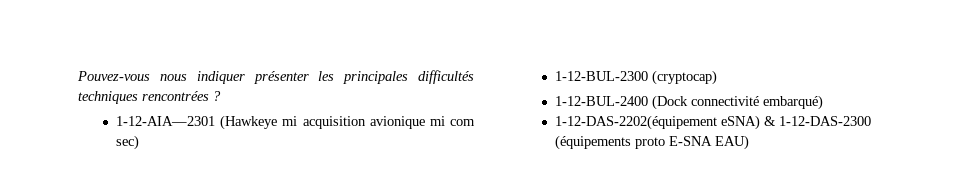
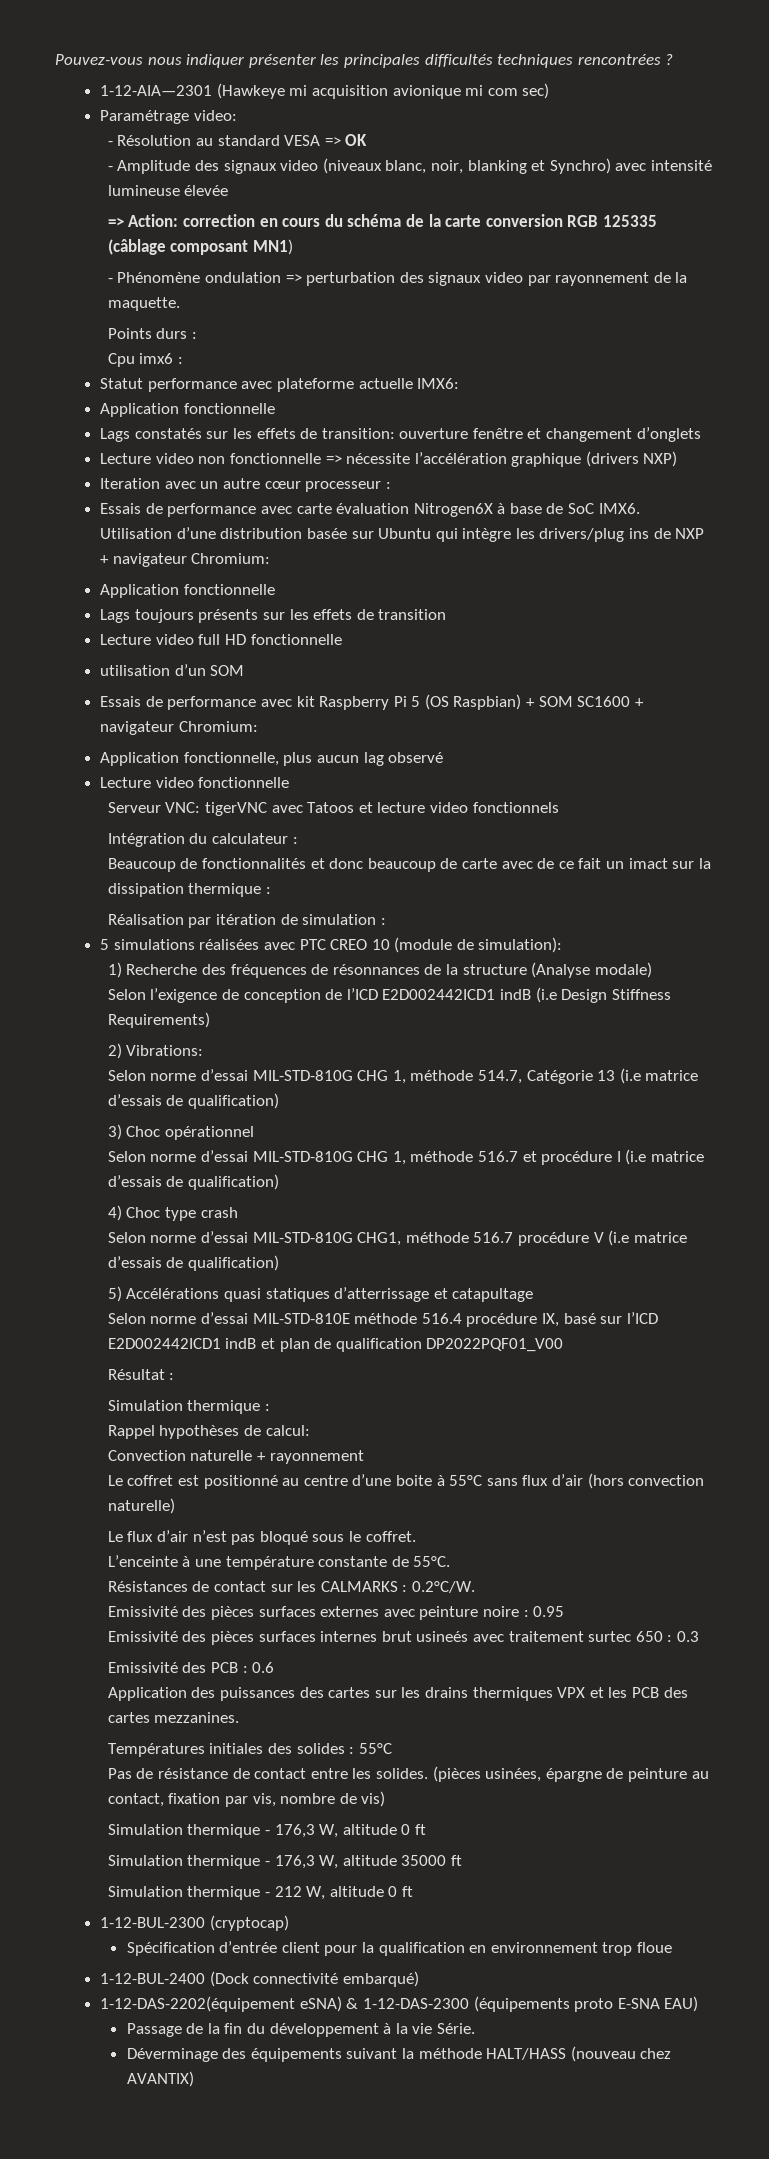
[555,70,718,85] 1-12-BUL-2300 (cryptocap) -> [100,110,237,124] [107,134,368,146] [107,158,712,174] [107,185,229,196] [107,214,657,227] [107,239,294,255] [107,272,688,286] [107,297,180,311] [107,328,198,339] [107,353,184,367] [100,378,460,392] [100,403,275,417] [100,427,701,442] [100,451,678,467] [100,478,391,492] [100,503,640,517] [100,527,705,542] [100,553,271,567] [100,584,275,598] [100,609,447,623] [100,634,342,645] [100,664,245,676] [100,694,644,710] [100,721,258,735] [100,752,444,766] [100,777,290,788] [107,802,559,816] [107,833,298,847] [107,858,711,872] [107,883,272,897] [107,914,386,928] [100,937,563,953] [107,962,652,978] [107,987,671,1003] [107,1012,210,1028] [107,1043,204,1059] [107,1068,699,1084] [107,1093,280,1109] [107,1124,255,1140] [107,1149,704,1165] [107,1174,280,1190] [107,1205,238,1221] [107,1230,687,1246] [107,1255,280,1271] [107,1286,534,1302] [107,1312,658,1327] [107,1338,564,1352] [107,1369,175,1380] [107,1400,271,1414] [107,1425,310,1439] [107,1450,364,1464] [107,1473,705,1489] [107,1498,175,1514] [107,1530,416,1545] [107,1555,451,1570] [107,1581,476,1593] [107,1606,565,1620] [107,1631,699,1645] [107,1662,275,1673] [107,1687,688,1701] [107,1712,240,1723] [107,1743,392,1757] [107,1766,709,1782] [107,1791,386,1807] [107,1824,427,1838] [107,1855,463,1869] [107,1886,414,1900] [100,1915,289,1931] [126,1941,672,1956] Paramétrage video: // - Résolution au standard VESA => OK // - Amplitude des signaux video (niveaux blanc, noir, blanking et Synchro) avec intensité lumineuse élevée // => Action: correction en cours du schéma de la carte conversion RGB 125335 (câblage composant MN1) // - Phénomène ondulation => perturbation des signaux video par rayonnement de la maquette. // Points durs : // Cpu imx6 : // Statut performance avec plateforme actuelle IMX6: // Application fonctionnelle // Lags constatés sur les effets de transition: ouverture fenêtre et changement d’onglets // Lecture video non fonctionnelle => nécessite l’accélération graphique (drivers NXP) // Iteration avec un autre cœur processeur : // Essais de performance avec carte évaluation Nitrogen6X à base de SoC IMX6. Utilisation d’une distribution basée sur Ubuntu qui intègre les drivers/plug ins de NXP + navigateur Chromium: // Application fonctionnelle // Lags toujours présents sur les effets de transition // Lecture video full HD fonctionnelle // utilisation d’un SOM // Essais de performance avec kit Raspberry Pi 5 (OS Raspbian) + SOM SC1600 + navigateur Chromium: // Application fonctionnelle, plus aucun lag observé // Lecture video fonctionnelle // Serveur VNC: tigerVNC avec Tatoos et lecture video fonctionnels // Intégration du calculateur : // Beaucoup de fonctionnalités et donc beaucoup de carte avec de ce fait un imact sur la dissipation thermique : // Réalisation par itération de simulation : // 5 simulations réalisées avec PTC CREO 10 (module de simulation): // 1) Recherche des fréquences de résonnances de la structure (Analyse modale) // Selon l’exigence de conception de l’ICD E2D002442ICD1 indB (i.e Design Stiffness Requirements) // 2) Vibrations: // Selon norme d’essai MIL-STD-810G CHG 1, méthode 514.7, Catégorie 13 (i.e matrice d’essais de qualification) // 3) Choc opérationnel // Selon norme d’essai MIL-STD-810G CHG 1, méthode 516.7 et procédure I (i.e matrice d’essais de qualification) // 4) Choc type crash // Selon norme d’essai MIL-STD-810G CHG1, méthode 516.7 procédure V (i.e matrice d’essais de qualification) // 5) Accélérations quasi statiques d’atterrissage et catapultage // Selon norme d’essai MIL-STD-810E méthode 516.4 procédure IX, basé sur l’ICD E2D002442ICD1 indB et plan de qualification DP2022PQF01_V00 // Résultat : // Simulation thermique : // Rappel hypothèses de calcul: // Convection naturelle + rayonnement // Le coffret est positionné au centre d’une boite à 55°C sans flux d’air (hors convection naturelle) // Le flux d’air n’est pas bloqué sous le coffret. // L’enceinte à une température constante de 55°C. // Résistances de contact sur les CALMARKS : 0.2°C/W. // Emissivité des pièces surfaces externes avec peinture noire : 0.95 // Emissivité des pièces surfaces internes brut usineés avec traitement surtec 650 : 0.3 // Emissivité des PCB : 0.6 // Application des puissances des cartes sur les drains thermiques VPX et les PCB des cartes mezzanines. // Températures initiales des solides : 55°C // Pas de résistance de contact entre les solides. (pièces usinées, épargne de peinture au contact, fixation par vis, nombre de vis) // Simulation thermique - 176,3 W, altitude 0 ft // Simulation thermique - 176,3 W, altitude 35000 ft // Simulation thermique - 212 W, altitude 0 ft // 1-12-BUL-2300 (cryptocap) // Spécification d’entrée client pour la qualification en environnement trop floue
(750, 142) none -> [126,2023,475,2037] [126,2046,672,2062] [126,2071,194,2087] // Passage de la fin du développement à la vie Série. // Déverminage des équipements suivant la méthode HALT/HASS (nouveau chez AVANTIX)

